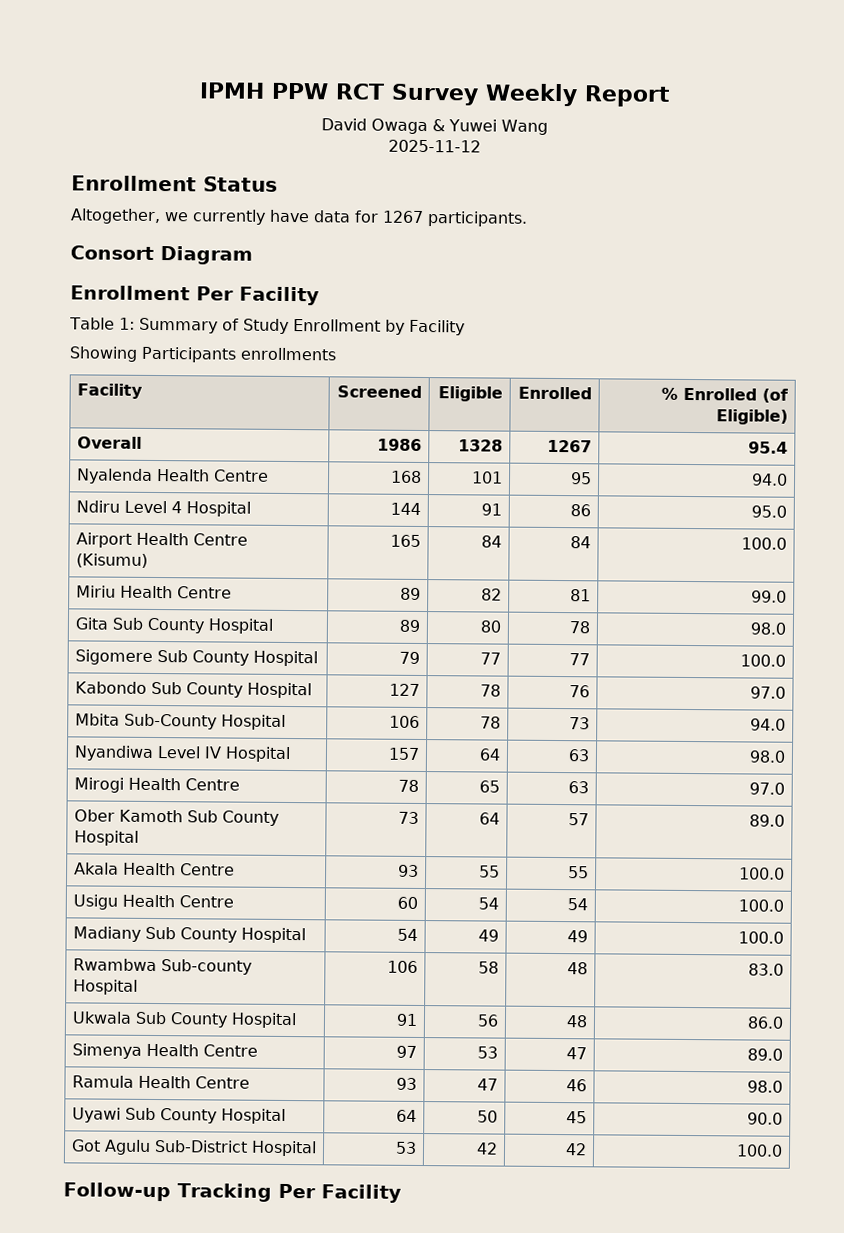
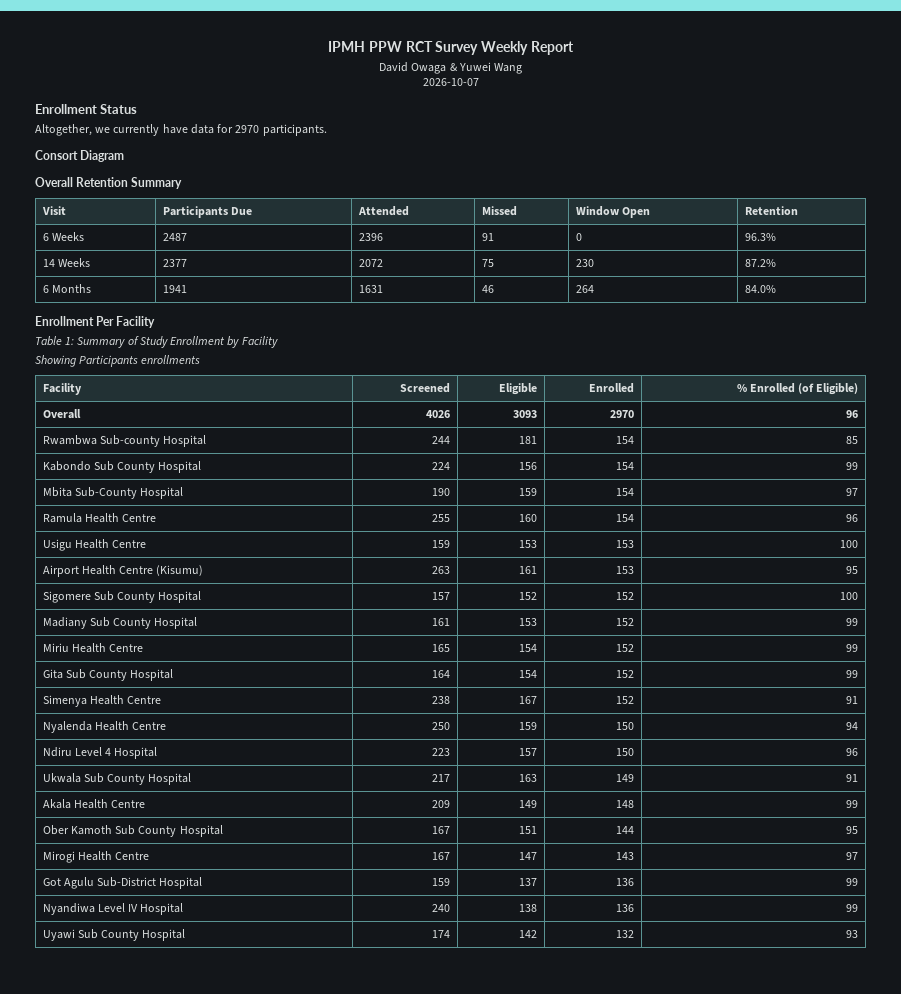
[388,139,481,153] 2025-11-12 -> [422,78,479,86] 2026-10-07
[382,210,424,223] 1267 -> [235,125,260,133] 2970
(253, 255) none -> [35,177,183,189] [41,206,66,215] [162,206,252,218] [357,206,409,216] [481,206,517,216] [575,206,650,218] [744,206,798,215] [42,232,84,241] [162,233,187,241] [358,233,383,241] [481,233,494,241] [575,233,582,241] [744,233,776,241] [42,258,90,267] [162,259,187,267] [358,259,383,267] [481,259,494,267] [575,259,594,267] [744,259,776,267] [42,284,91,293] [162,285,187,293] [358,285,383,293] [481,285,494,293] [575,285,594,293] [744,285,776,293] // Overall Retention Summary // Visit | Participants Due | Attended | Missed | Window Open | Retention // 6 Weeks | 2487 | 2396 | 91 | 0 | 96.3% // 14 Weeks | 2377 | 2072 | 75 | 230 | 87.2% // 6 Months | 1941 | 1631 | 46 | 264 | 84.0%
[377,438,423,451] [458,439,504,452] [547,439,593,453] [748,441,789,454] 1986 | 1328 | 1267 | 95.4 -> [426,410,451,418] [513,410,538,418] [610,410,635,418] [846,410,859,418] [42,435,207,447] [432,436,451,444] [519,436,538,444] [616,436,635,444] [846,436,859,444] [42,461,202,473] [432,462,451,470] [519,462,538,470] [616,462,635,470] [846,462,859,470] [42,487,184,499] [432,488,451,496] [519,488,538,496] [616,488,635,496] [846,488,859,496] [42,513,157,523] [432,514,451,522] [519,514,538,522] [616,514,635,522] [846,514,859,522] [42,539,147,551] [432,540,451,548] [519,540,538,548] [616,540,635,548] [840,540,859,548] [42,565,204,577] [432,566,451,574] [519,566,538,574] [616,566,635,574] [846,566,859,574] [42,591,202,603] [432,592,451,600] [519,592,538,600] [616,592,635,600] [840,592,859,600] [42,617,198,629] [432,618,451,626] [519,618,538,626] [616,618,635,626] [846,618,859,626] [42,643,144,653] [432,644,451,652] [519,644,538,652] [616,644,635,652] [846,644,859,652] [42,669,174,681] [432,670,451,678] [519,670,538,678] [616,670,635,678] [846,670,859,678] [42,695,162,707] [432,696,451,704] [519,696,538,704] [616,696,635,704] [846,696,859,704] 4026 | 3093 | 2970 | 96 // Rwambwa Sub-county Hospital | 244 | 181 | 154 | 85 // Kabondo Sub County Hospital | 224 | 156 | 154 | 99 // Mbita Sub-County Hospital | 190 | 159 | 154 | 97 // Ramula Health Centre | 255 | 160 | 154 | 96 // Usigu Health Centre | 159 | 153 | 153 | 100 // Airport Health Centre (Kisumu) | 263 | 161 | 153 | 95 // Sigomere Sub County Hospital | 157 | 152 | 152 | 100 // Madiany Sub County Hospital | 161 | 153 | 152 | 99 // Miriu Health Centre | 165 | 154 | 152 | 99 // Gita Sub County Hospital | 164 | 154 | 152 | 99 // Simenya Health Centre | 238 | 167 | 152 | 91
[391,470,423,483] [472,471,504,484] [570,472,593,485] [751,473,789,486] 168 | 101 | 95 | 94.0 -> [432,722,451,730] [519,722,538,730] [616,722,635,730] [846,722,859,730] 250 | 159 | 150 | 94
[390,502,422,515] [481,503,503,516] [570,504,592,517] [751,505,788,518] [75,532,248,548] [75,553,148,568] [390,534,422,547] [481,535,503,548] [570,536,592,549] [741,537,788,550] [75,585,232,599] [400,587,422,600] [481,588,503,601] [570,589,592,602] [751,590,788,603] [74,617,273,634] [399,619,421,632] [480,620,502,633] [569,621,591,634] [750,622,787,635] [74,649,318,667] [399,651,421,664] [480,652,502,665] [569,653,591,666] [740,654,787,667] [74,681,312,699] [389,683,421,696] [480,684,502,697] [569,685,591,698] [750,686,787,699] [74,713,286,730] [389,715,421,728] [480,716,502,729] [569,717,591,730] [750,718,787,731] [73,745,291,763] [388,747,421,760] [479,748,502,761] [568,749,591,762] [749,750,787,763] [73,777,240,793] [398,779,420,792] [479,780,501,793] [568,781,590,794] [749,782,786,795] 144 | 91 | 86 | 95.0 // Airport Health Centre (Kisumu) | 165 | 84 | 84 | 100.0 // Miriu Health Centre | 89 | 82 | 81 | 99.0 // Gita Sub County Hospital | 89 | 80 | 78 | 98.0 // Sigomere Sub County Hospital | 79 | 77 | 77 | 100.0 // Kabondo Sub County Hospital | 127 | 78 | 76 | 97.0 // Mbita Sub-County Hospital | 106 | 78 | 73 | 94.0 // Nyandiwa Level IV Hospital | 157 | 64 | 63 | 98.0 // Mirogi Health Centre | 78 | 65 | 63 | 97.0 -> [432,748,451,756] [519,748,538,756] [616,748,635,756] [846,748,859,756] [42,773,192,785] [432,774,451,782] [519,774,538,782] [616,774,635,782] [846,774,859,782] [42,799,146,809] [432,800,451,808] [519,800,538,808] [616,800,635,808] [846,800,859,808] 223 | 157 | 150 | 96 // Ukwala Sub County Hospital | 217 | 163 | 149 | 91 // Akala Health Centre | 209 | 149 | 148 | 99
[398,811,420,824] [479,812,501,825] [568,813,590,826] [749,814,786,827] [73,862,235,876] [398,864,420,877] [479,865,501,878] [568,866,590,879] [739,867,786,880] [72,894,234,910] [397,896,419,909] [478,897,500,910] [567,898,589,911] [738,899,785,912] [72,926,306,944] [397,928,419,941] [478,929,500,942] [567,930,589,943] [738,931,785,944] [72,958,252,975] [72,979,138,995] [387,960,419,973] [478,961,500,974] [567,962,589,975] [748,963,785,976] [71,1011,297,1029] [396,1013,419,1026] [477,1014,500,1027] [566,1015,589,1028] [747,1016,785,1029] [71,1043,258,1059] [396,1045,418,1058] [477,1046,499,1059] [566,1047,588,1060] [747,1048,784,1061] [71,1075,250,1089] [396,1077,418,1090] [477,1078,499,1091] [566,1079,588,1092] [747,1080,784,1093] [71,1107,286,1124] [396,1109,418,1122] [477,1110,499,1123] [566,1111,588,1124] [747,1112,784,1125] [70,1139,317,1157] [395,1141,418,1154] [476,1142,499,1155] [565,1143,588,1156] [736,1144,784,1157] [63,1182,402,1203] 73 | 64 | 57 | 89.0 // Akala Health Centre | 93 | 55 | 55 | 100.0 // Usigu Health Centre | 60 | 54 | 54 | 100.0 // Madiany Sub County Hospital | 54 | 49 | 49 | 100.0 // Rwambwa Sub-county Hospital | 106 | 58 | 48 | 83.0 // Ukwala Sub County Hospital | 91 | 56 | 48 | 86.0 // Simenya Health Centre | 97 | 53 | 47 | 89.0 // Ramula Health Centre | 93 | 47 | 46 | 98.0 // Uyawi Sub County Hospital | 64 | 50 | 45 | 90.0 // Got Agulu Sub-District Hospital | 53 | 42 | 42 | 100.0 // Follow-up Tracking Per Facility -> [432,826,451,834] [519,826,538,834] [616,826,635,834] [846,826,859,834] [42,851,150,863] [432,852,451,860] [519,852,538,860] [616,852,635,860] [846,852,859,860] [42,877,203,889] [432,878,451,886] [519,878,538,886] [616,878,635,886] [846,878,859,886] [42,903,184,915] [432,904,451,912] [519,904,538,912] [616,904,635,912] [846,904,859,912] [42,929,186,941] [432,930,451,938] [519,930,538,938] [616,930,635,938] [846,930,859,938] 167 | 151 | 144 | 95 // Mirogi Health Centre | 167 | 147 | 143 | 97 // Got Agulu Sub-District Hospital | 159 | 137 | 136 | 99 // Nyandiwa Level IV Hospital | 240 | 138 | 136 | 99 // Uyawi Sub County Hospital | 174 | 142 | 132 | 93

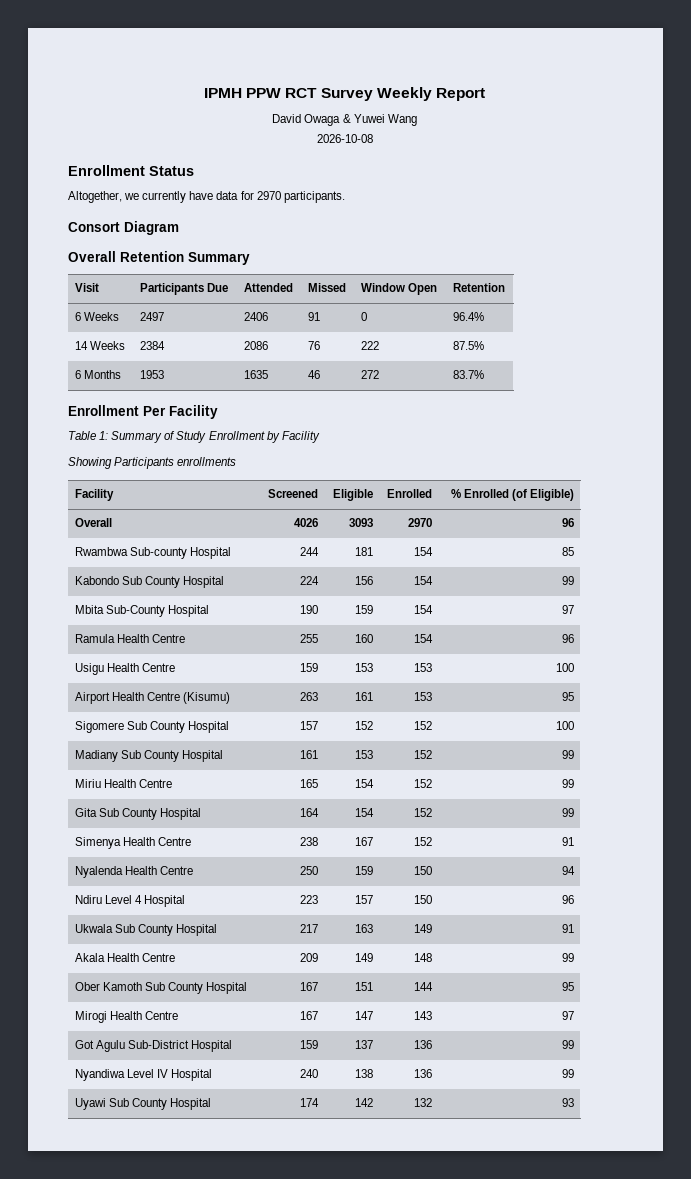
[422,78,479,86] 2026-10-07 -> [316,134,373,143] 2026-10-08
[162,233,187,241] [358,233,383,241] 2487 | 2396 -> [139,312,164,321] [243,312,268,321] 2497 | 2406
[744,233,776,241] 96.3% -> [452,312,484,321] 96.4%
[162,259,187,267] [358,259,383,267] [481,259,494,267] [575,259,594,267] [744,259,776,267] 2377 | 2072 | 75 | 230 | 87.2% -> [139,341,165,350] [243,341,268,350] [307,341,320,350] [360,341,379,350] [452,341,484,350] 2384 | 2086 | 76 | 222 | 87.5%
[162,285,187,293] [358,285,383,293] 1941 | 1631 -> [139,370,164,379] [243,370,268,379] 1953 | 1635
[575,285,594,293] [744,285,776,293] 264 | 84.0% -> [360,370,379,379] [452,370,484,379] 272 | 83.7%

